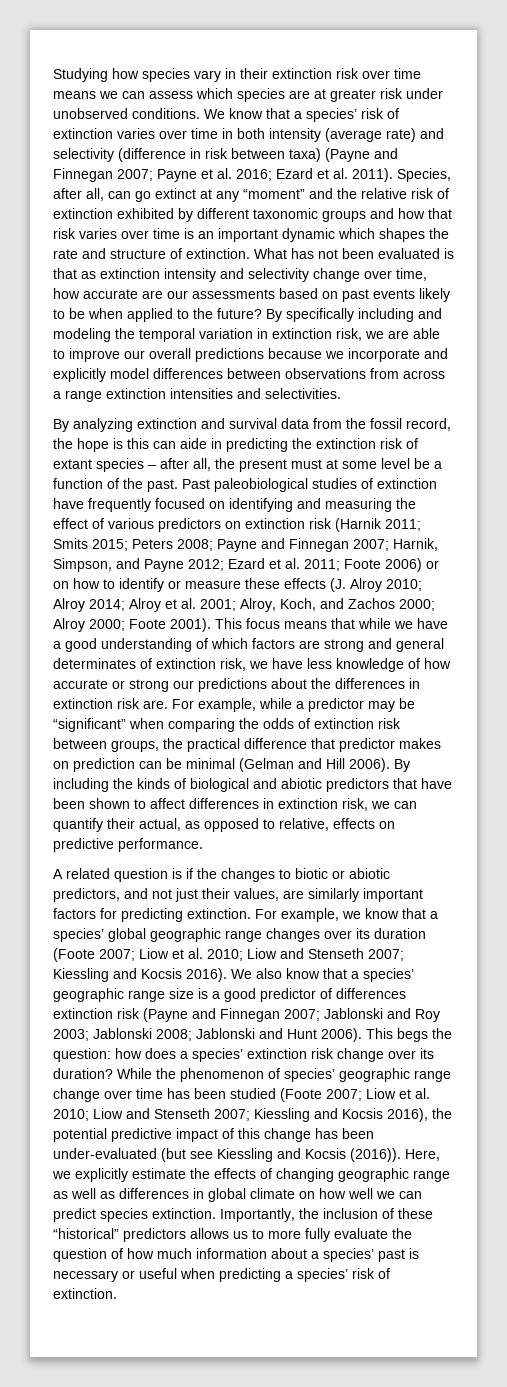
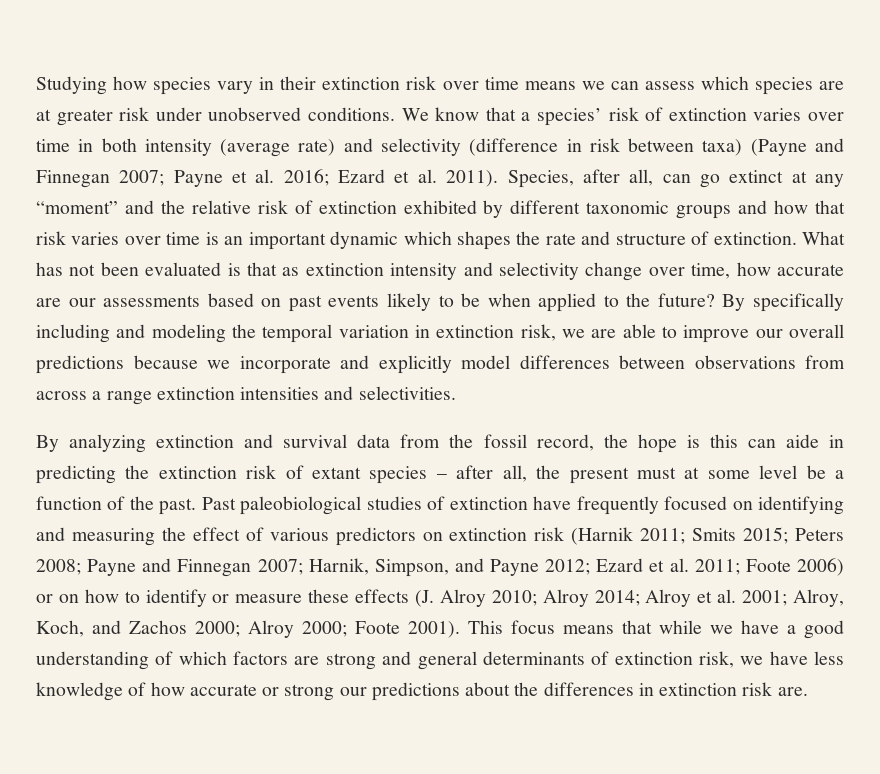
[53,658,136,669] determinates -> [482,651,585,665] determinants
[172,698,415,712] [53,718,401,732] [53,738,441,752] [53,758,410,772] [53,778,452,792] [53,798,417,811] [53,818,395,832] [53,838,203,852] [53,868,390,882] [53,888,423,902] [53,908,438,922] [53,928,426,942] [53,948,404,962] [53,968,414,982] [53,988,406,1002] [53,1008,440,1022] [53,1028,452,1042] [53,1048,434,1062] [53,1068,451,1082] [53,1088,430,1102] [53,1108,452,1122] [53,1128,374,1142] [53,1148,440,1162] [52,1168,450,1182] [53,1188,422,1202] [53,1208,433,1222] [53,1228,412,1242] [53,1248,419,1262] [53,1268,390,1282] [53,1288,117,1299] For example, while a predictor may be “significant” when comparing the odds of extinction risk between groups, the practical difference that predictor makes on prediction can be minimal (Gelman and Hill 2006). By including the kinds of biological and abiotic predictors that have been shown to affect differences in extinction risk, we can quantify their actual, as opposed to relative, effects on predictive performance. // A related question is if the changes to biotic or abiotic predictors, and not just their values, are similarly important factors for predicting extinction. For example, we know that a species’ global geographic range changes over its duration (Foote 2007; Liow et al. 2010; Liow and Stenseth 2007; Kiessling and Kocsis 2016). We also know that a species’ geographic range size is a good predictor of differences extinction risk (Payne and Finnegan 2007; Jablonski and Roy 2003; Jablonski 2008; Jablonski and Hunt 2006). This begs the question: how does a species’ extinction risk change over its duration? While the phenomenon of species’ geographic range change over time has been studied (Foote 2007; Liow et al. 2010; Liow and Stenseth 2007; Kiessling and Kocsis 2016), the potential predictive impact of this change has been under-evaluated (but see Kiessling and Kocsis (2016)). Here, we explicitly estimate the effects of changing geographic range as well as differences in global climate on how well we can predict species extinction. Importantly, the inclusion of these “historical” predictors allows us to more fully evaluate the question of how much information about a species’ past is necessary or useful when predicting a species’ risk of extinction. -> (808, 691) none

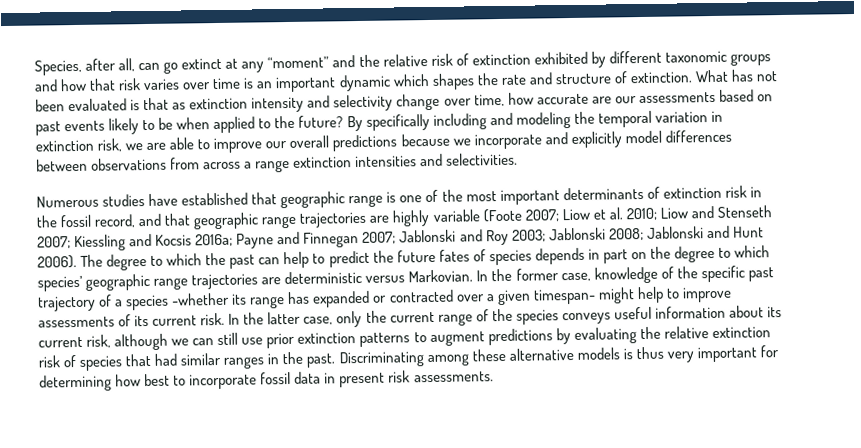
[36,76,844,95] [36,107,845,126] [36,138,845,157] [36,169,499,188] Studying how species vary in their extinction risk over time means we can assess which species are at greater risk under unobserved conditions. We know that a species’ risk of extinction varies over time in both intensity (average rate) and selectivity (difference in risk between taxa) (Payne and Finnegan 2007; Payne et al. 2016; Ezard et al. 2011). -> (34, 67) none
[36,434,844,453] [36,465,844,484] [36,496,844,515] [36,527,845,546] [36,558,844,577] [36,589,845,607] [36,620,844,639] [36,651,845,670] [36,682,808,701] By analyzing extinction and survival data from the fossil record, the hope is this can aide in predicting the extinction risk of extant species – after all, the present must at some level be a function of the past. Past paleobiological studies of extinction have frequently focused on identifying and measuring the effect of various predictors on extinction risk (Harnik 2011; Smits 2015; Peters 2008; Payne and Finnegan 2007; Harnik, Simpson, and Payne 2012; Ezard et al. 2011; Foote 2006) or on how to identify or measure these effects (J. Alroy 2010; Alroy 2014; Alroy et al. 2001; Alroy, Koch, and Zachos 2000; Alroy 2000; Foote 2001). This focus means that while we have a good understanding of which factors are strong and general determinants of extinction risk, we have less knowledge of how accurate or strong our predictions about the differences in extinction risk are. -> [36,185,762,209] [36,205,772,230] [37,225,764,252] [37,245,771,271] [37,265,774,292] [37,286,732,312] [38,305,782,328] [38,326,771,351] [38,345,779,371] [39,370,494,392] Numerous studies have established that geographic range is one of the most important determinants of extinction risk in the fossil record, and that geographic range trajectories are highly variable (Foote 2007; Liow et al. 2010; Liow and Stenseth 2007; Kiessling and Kocsis 2016a; Payne and Finnegan 2007; Jablonski and Roy 2003; Jablonski 2008; Jablonski and Hunt 2006). The degree to which the past can help to predict the future fates of species depends in part on the degree to which species’ geographic range trajectories are deterministic versus Markovian. In the former case, knowledge of the specific past trajectory of a species -whether its range has expanded or contracted over a given timespan- might help to improve assessments of its current risk. In the latter case, only the current range of the species conveys useful information about its current risk, although we can still use prior extinction patterns to augment predictions by evaluating the relative extinction risk of species that had similar ranges in the past. Discriminating among these alternative models is thus very important for determining how best to incorporate fossil data in present risk assessments.

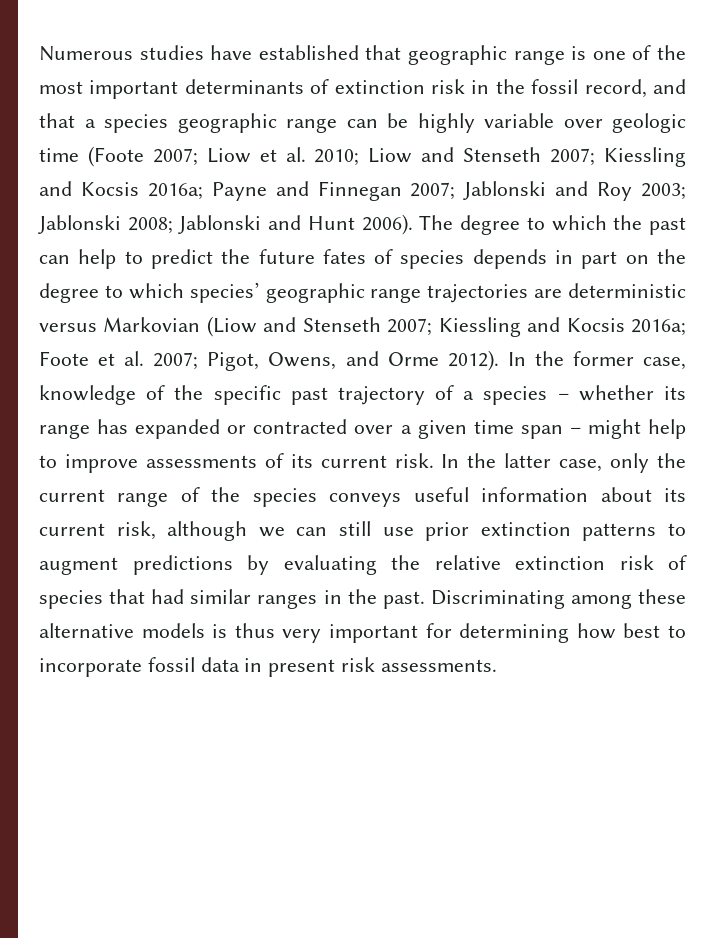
[34,50,771,76] [34,69,779,93] [35,89,773,113] [35,110,723,136] [35,129,732,154] [36,152,519,173] Species, after all, can go extinct at any “moment” and the relative risk of extinction exhibited by different taxonomic groups and how that risk varies over time is an important dynamic which shapes the rate and structure of extinction. What has not been evaluated is that as extinction intensity and selectivity change over time, how accurate are our assessments based on past events likely to be when applied to the future? By specifically including and modeling the temporal variation in extinction risk, we are able to improve our overall predictions because we incorporate and explicitly model differences between observations from across a range extinction intensities and selectivities. // -> (39, 53) none
[193,209,480,230] geographic range trajectories are highly variable -> [84,113,686,133] [39,148,79,162] a species geographic range can be highly variable over geologic time
[408,269,474,283] Markovian. -> [103,316,687,337] [39,350,499,371] Markovian (Liow and Stenseth 2007; Kiessling and Kocsis 2016a; Foote et al. 2007; Pigot, Owens, and Orme 2012).
[171,292,231,306] -whether -> [557,385,654,401] – whether
[532,288,596,305] timespan- -> [473,420,581,439] time span –

